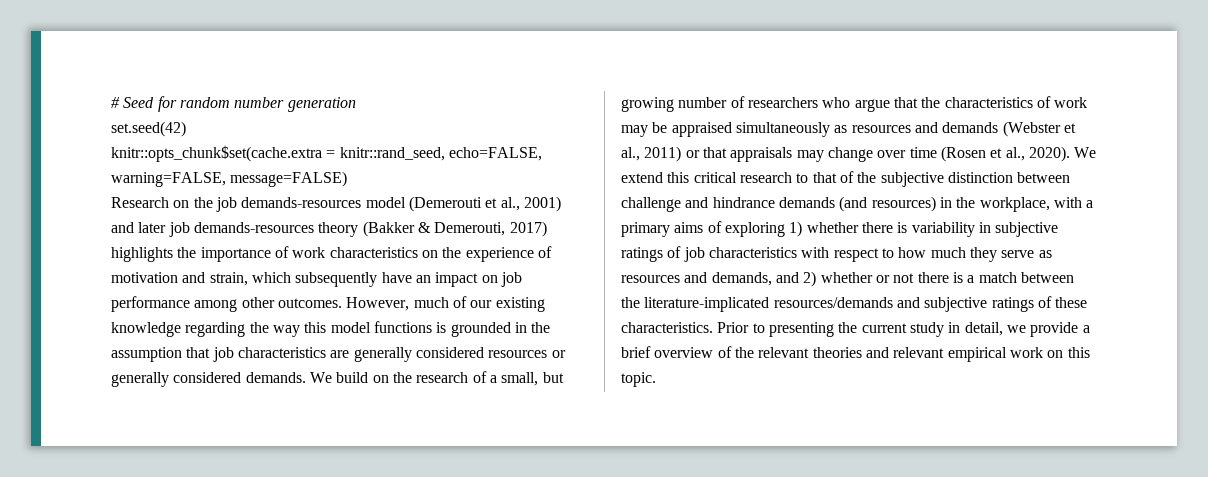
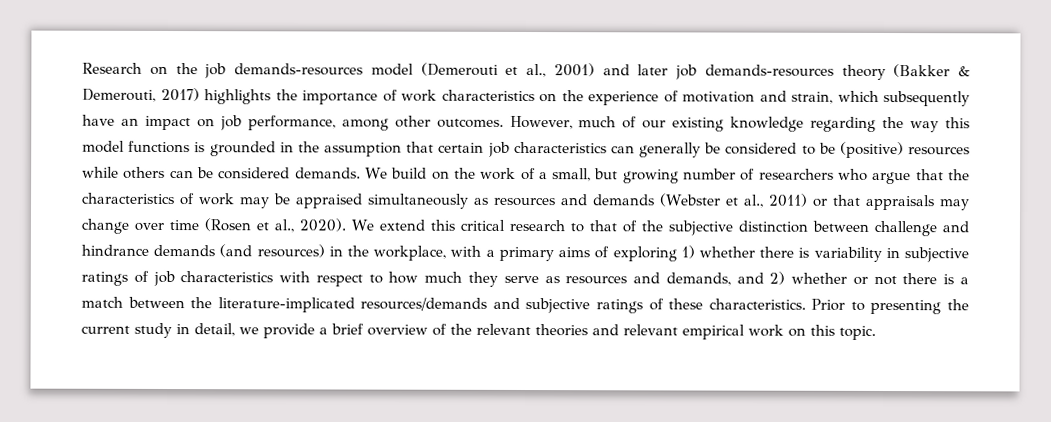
[111,96,356,112] [111,121,186,137] [111,145,542,162] [111,171,348,187] # Seed for random number generation // set.seed(42) // knitr::opts_chunk$set(cache.extra = knitr::rand_seed, echo=FALSE, warning=FALSE, message=FALSE) // -> (82, 68) none
[111,296,190,312] performance -> [247,115,336,131] performance,
[212,347,566,362] [111,372,169,387] job characteristics are generally considered resources or generally -> [438,141,970,159] [82,166,214,179] certain job characteristics can generally be considered to be (positive) resources while others can be
[416,372,469,383] research -> [480,167,517,180] work

